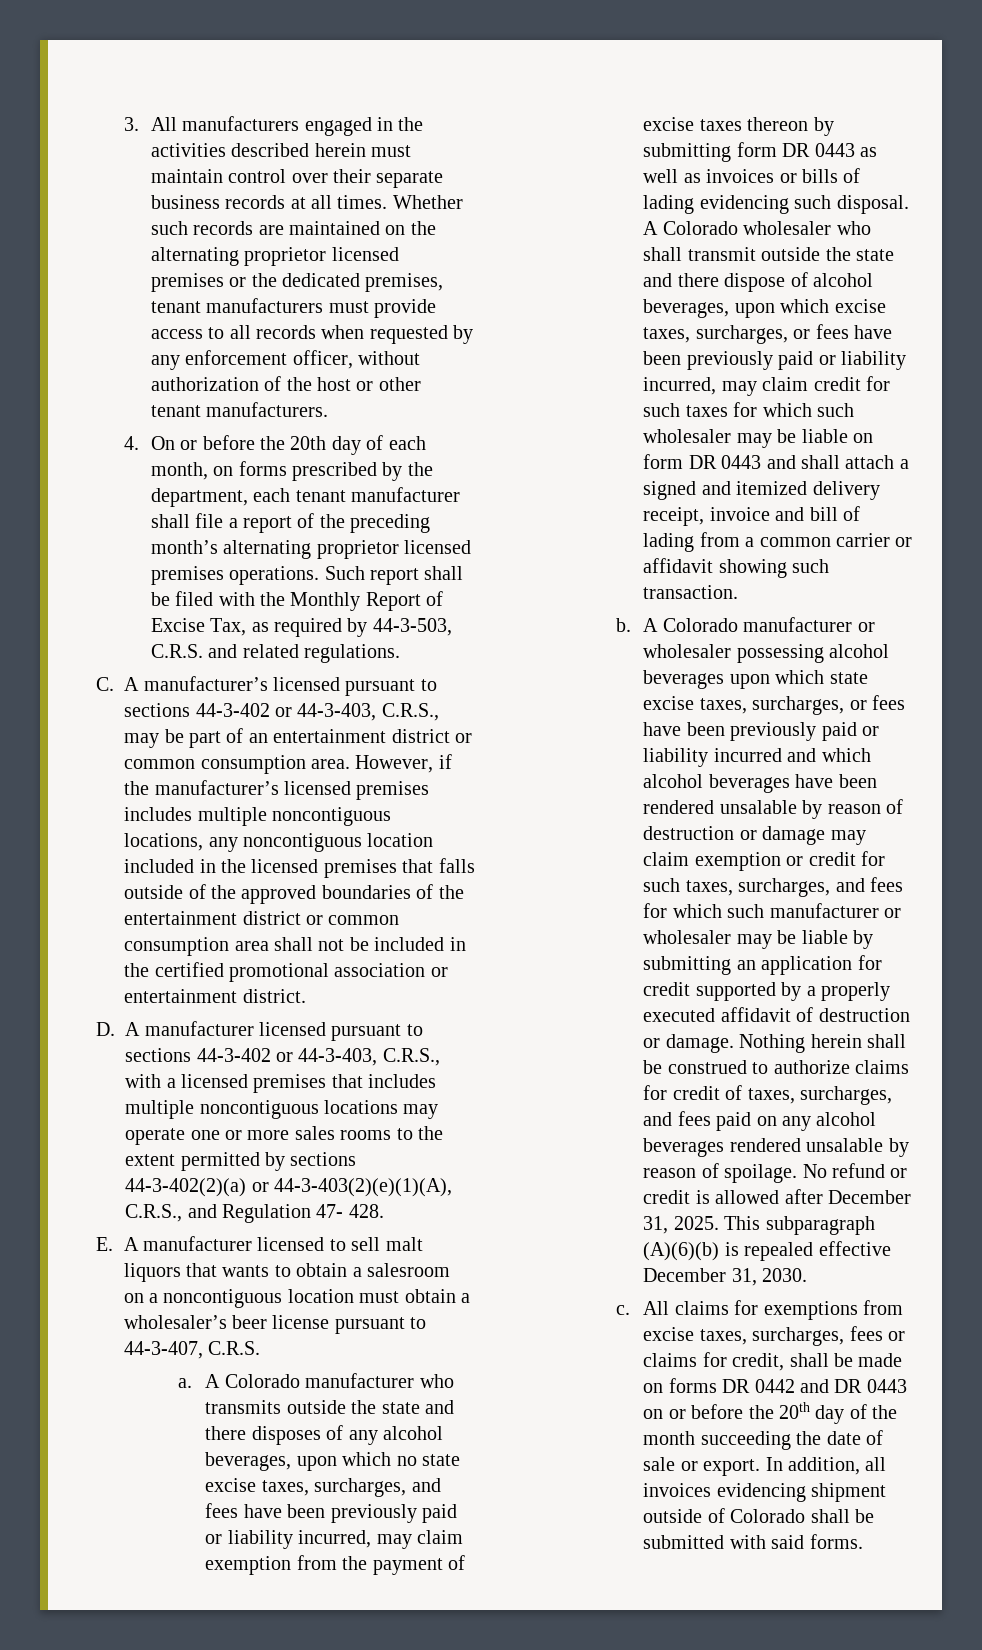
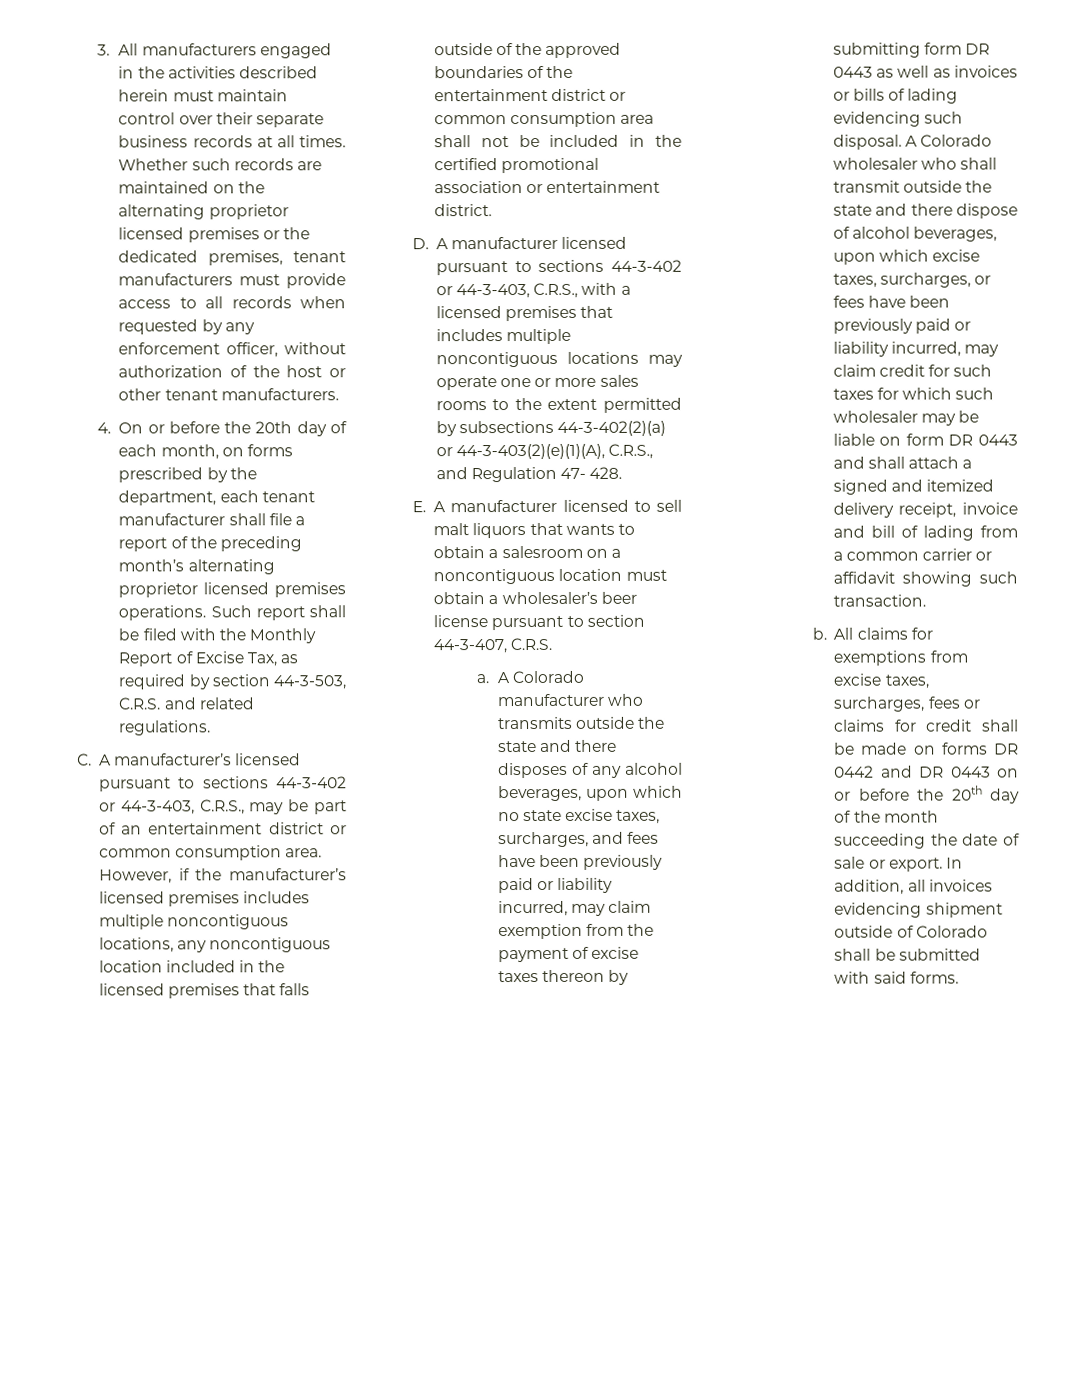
(368, 627) none -> [211,674,270,687] section
[290,1152,357,1166] sections -> [459,420,555,434] subsections
(427, 1323) none -> [586,614,645,627] section
[643,617,875,632] [643,644,890,663] [643,670,868,689] [643,695,906,715] [643,722,880,741] [643,748,871,767] [643,774,877,793] [643,799,904,819] [643,826,866,845] [643,851,886,871] [643,877,904,897] [643,903,902,918] [643,930,874,949] [643,955,882,975] [643,982,891,1001] [643,1007,910,1022] [643,1034,907,1053] [643,1060,910,1074] [643,1085,893,1105] [643,1111,877,1131] [643,1138,909,1157] [643,1163,908,1183] [643,1189,912,1204] [643,1216,875,1235] [643,1241,891,1261] [643,1268,808,1286] [616,1305,631,1315] A Colorado manufacturer or wholesaler possessing alcohol beverages upon which state excise taxes, surcharges, or fees have been previously paid or liability incurred and which alcohol beverages have been rendered unsalable by reason of destruction or damage may claim exemption or credit for such taxes, surcharges, and fees for which such manufacturer or wholesaler may be liable by submitting an application for credit supported by a properly executed affidavit of destruction or damage. Nothing herein shall be construed to authorize claims for credit of taxes, surcharges, and fees paid on any alcohol beverages rendered unsalable by reason of spoilage. No refund or credit is allowed after December 31, 2025. This subparagraph (A)(6)(b) is repealed effective December 31, 2030. // c. -> (827, 633) none
[732,1353,785,1371] credit, -> [926,719,973,732] credit

